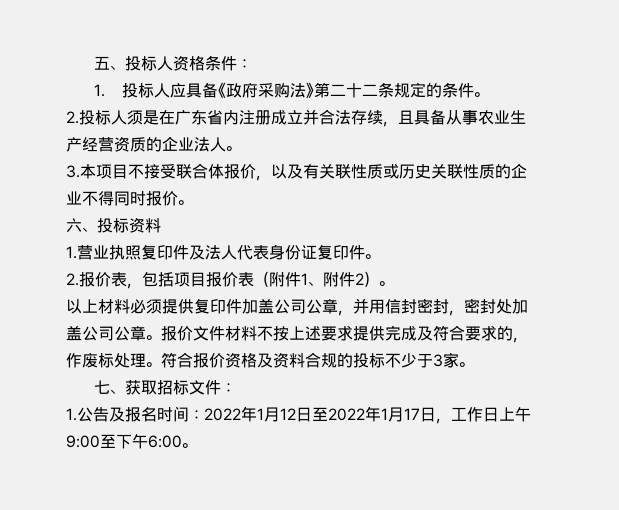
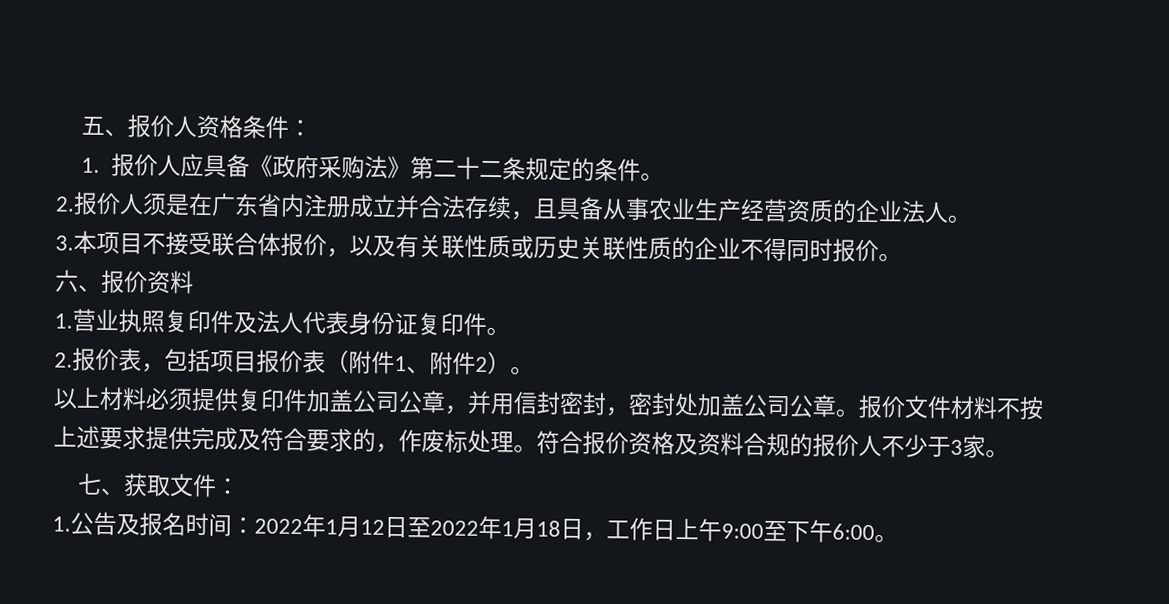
[125,56,158,71] 投标 -> [127,114,175,138] 报价
[122,83,155,98] 投标 -> [110,153,158,177] 报价
[79,110,111,125] 投标 -> [73,191,121,216] 报价
[97,218,129,233] 投标 -> [101,269,148,294] 报价
[353,353,385,368] 投标 -> [812,433,882,457] 报价人
[157,380,190,395] 招标 -> (172, 486) none
[404,408,420,420] 17 -> [536,520,561,537] 18

